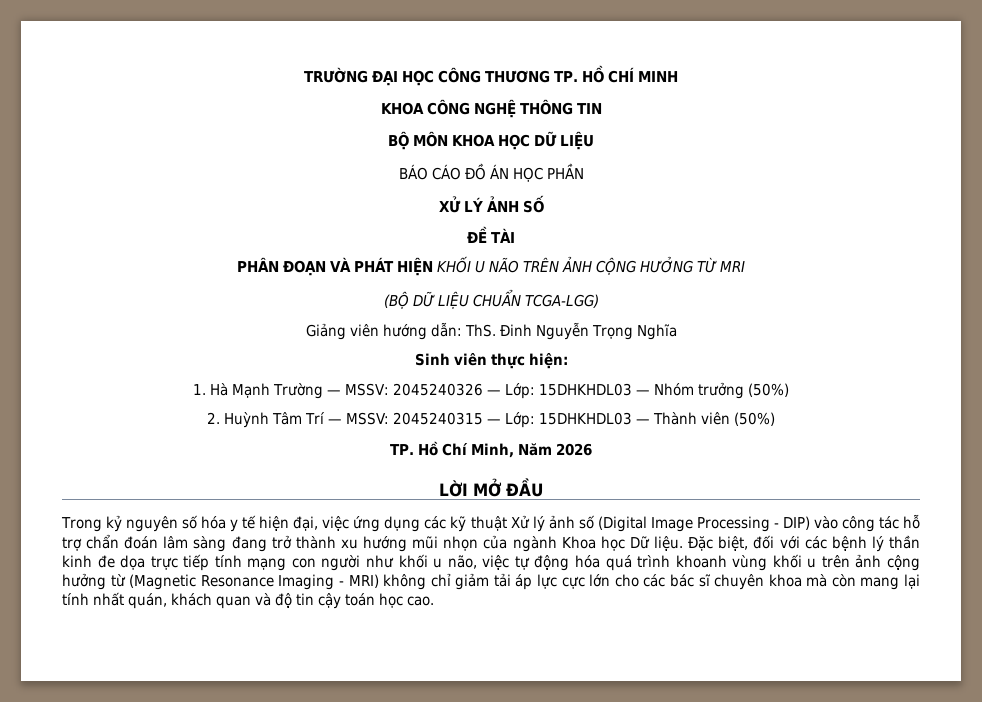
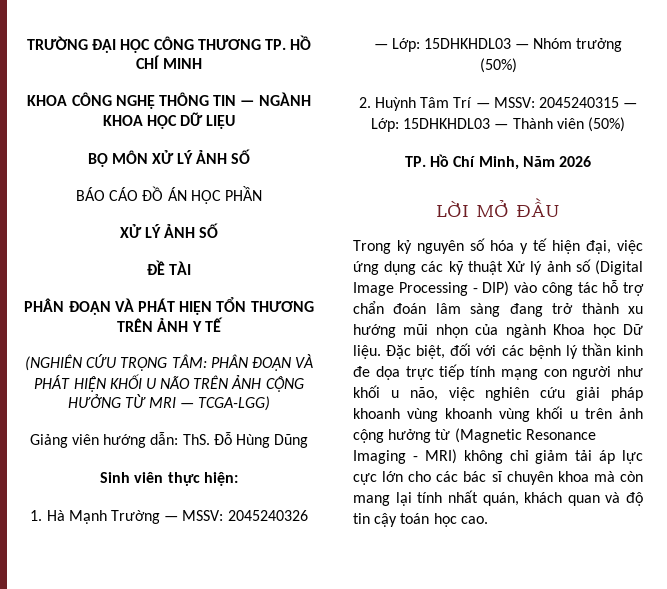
[388,131,448,150] // BỘ MÔN -> [240,92,311,106] — NGÀNH
(594, 140) none -> [87,149,251,167] // BỘ MÔN XỬ LÝ ẢNH SỐ
(434, 266) none -> [216,297,314,312] [117,317,223,332] [24,354,314,371] [34,375,106,392] TỔN THƯƠNG TRÊN ẢNH Y TẾ // (NGHIÊN CỨU TRỌNG TÂM: PHÂN ĐOẠN VÀ PHÁT HIỆN
[383,289,521,309] // (BỘ DỮ LIỆU CHUẨN -> [180,403,195,408] —
[499,322,677,340] Đinh Nguyễn Trọng Nghĩa -> [213,432,309,448] Đỗ Hùng Dũng
[514,555,671,571] tự động hóa quá trình -> [485,387,643,401] [353,408,438,422] nghiên cứu giải pháp khoanh vùng

